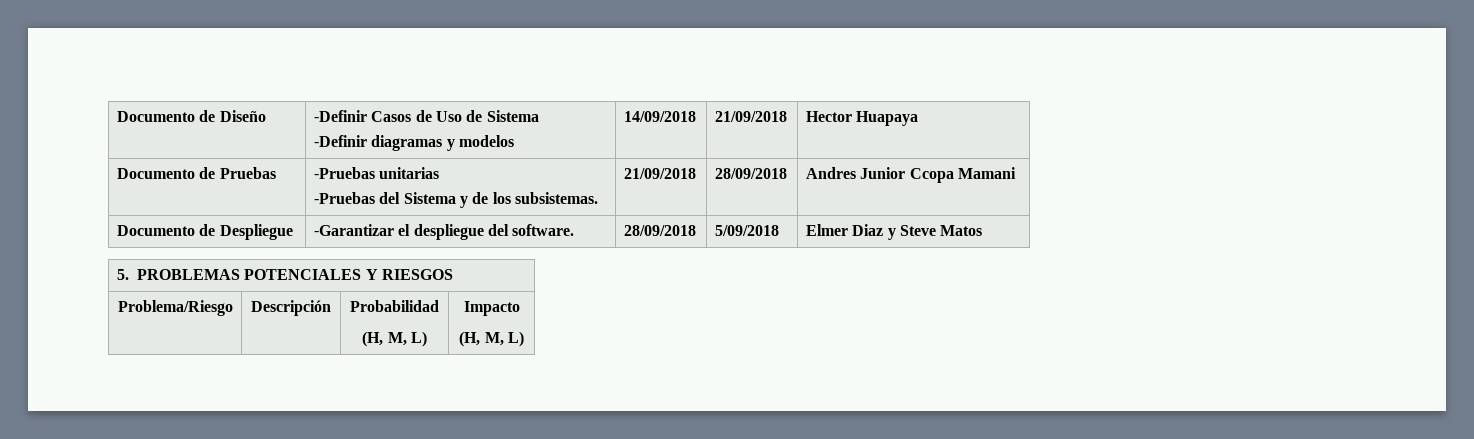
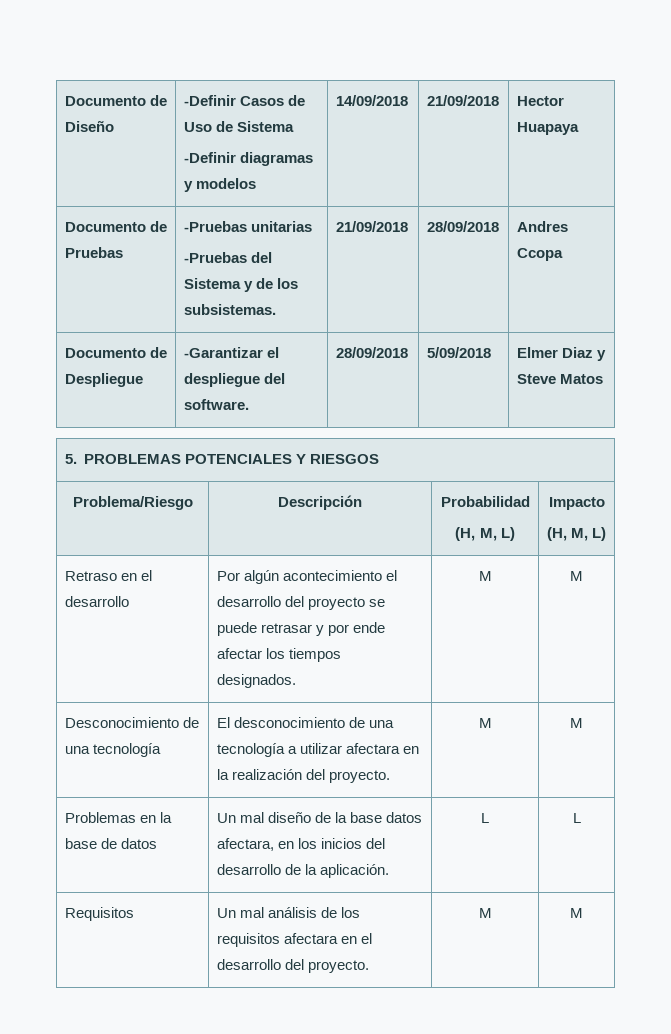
[860,167,906,179] Junior -> (568, 226) none
[957,167,1016,179] Mamani -> (563, 254) none
(524, 339) none -> [64,570,152,581] [64,596,129,607] [216,570,397,584] [216,596,385,610] [216,622,385,636] [216,648,341,662] [216,674,296,688] [478,571,492,581] [570,571,583,581] [64,717,199,728] [64,743,161,757] [216,717,394,728] [216,743,419,757] [216,769,390,783] [478,718,492,728] [570,718,583,728] [64,812,172,823] [64,838,157,849] [216,812,423,823] [216,838,385,851] [216,864,389,878] [481,813,489,823] [572,813,581,823] [64,907,134,921] [216,907,360,918] [216,933,372,947] [216,959,369,973] [478,908,492,918] [570,908,583,918] // Retraso en el desarrollo | Por algún acontecimiento el desarrollo del proyecto se puede retrasar y por ende afectar los tiempos designados. | M | M // Desconocimiento de una tecnología | El desconocimiento de una tecnología a utilizar afectara en la realización del proyecto. | M | M // Problemas en la base de datos | Un mal diseño de la base datos afectara, en los inicios del desarrollo de la aplicación. | L | L // Requisitos | Un mal análisis de los requisitos afectara en el desarrollo del proyecto. | M | M

